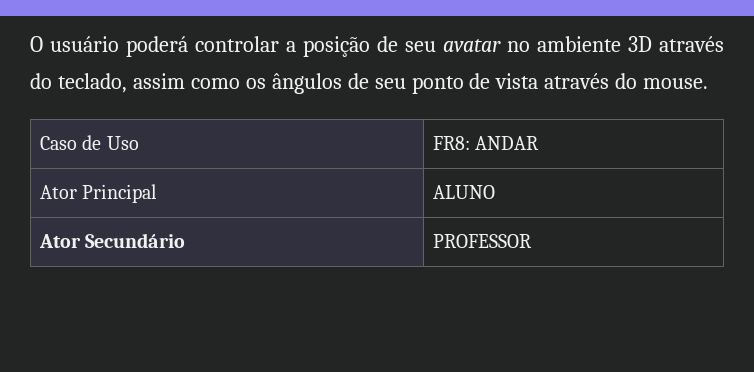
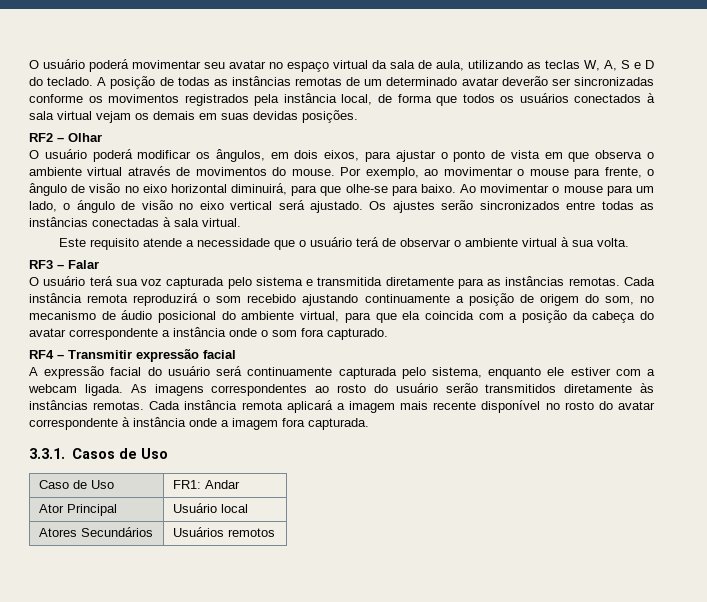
[30,36,724,57] [30,73,709,94] O usuário poderá controlar a posição de seu avatar no ambiente 3D através do teclado, assim como os ângulos de seu ponto de vista através do mouse. -> [29,59,654,72] [29,76,654,89] [29,93,655,106] [29,110,358,123] [29,133,102,142] [29,149,655,162] [29,166,654,179] [29,183,654,196] [29,200,654,213] [29,217,241,227] [59,237,630,250] [29,260,99,269] [29,276,655,289] [29,293,654,306] [29,310,654,323] [29,327,388,340] [29,349,236,362] [29,366,655,379] [28,383,654,396] [29,400,655,413] [29,417,369,430] [29,448,168,459] O usuário poderá movimentar seu avatar no espaço virtual da sala de aula, utilizando as teclas W, A, S e D do teclado. A posição de todas as instâncias remotas de um determinado avatar deverão ser sincronizadas conforme os movimentos registrados pela instância local, de forma que todos os usuários conectados à sala virtual vejam os demais em suas devidas posições. // RF2 – Olhar // O usuário poderá modificar os ângulos, em dois eixos, para ajustar o ponto de vista em que observa o ambiente virtual através de movimentos do mouse. Por exemplo, ao movimentar o mouse para frente, o ângulo de visão no eixo horizontal diminuirá, para que olhe-se para baixo. Ao movimentar o mouse para um lado, o ángulo de visão no eixo vertical será ajustado. Os ajustes serão sincronizados entre todas as instâncias conectadas à sala virtual. // Este requisito atende a necessidade que o usuário terá de observar o ambiente virtual à sua volta. // RF3 – Falar // O usuário terá sua voz capturada pelo sistema e transmitida diretamente para as instâncias remotas. Cada instância remota reproduzirá o som recebido ajustando continuamente a posição de origem do som, no mecanismo de áudio posicional do ambiente virtual, para que ela coincida com a posição da cabeça do avatar correspondente a instância onde o som fora capturado. // RF4 – Transmitir expressão facial // A expressão facial do usuário será continuamente capturada pelo sistema, enquanto ele estiver com a webcam ligada. As imagens correspondentes ao rosto do usuário serão transmitidos diretamente às instâncias remotas. Cada instância remota aplicará a imagem mais recente disponível no rosto do avatar correspondente à instância onde a imagem fora capturada. // 3.3.1. Casos de Uso
[432,136,540,150] FR8: ANDAR -> [172,480,240,489] FR1: Andar
[432,185,495,199] [38,233,186,248] [432,234,532,248] ALUNO // Ator Secundário | PROFESSOR -> [172,503,248,513] [38,527,153,537] [172,527,275,537] Usuário local // Atores Secundários | Usuários remotos

